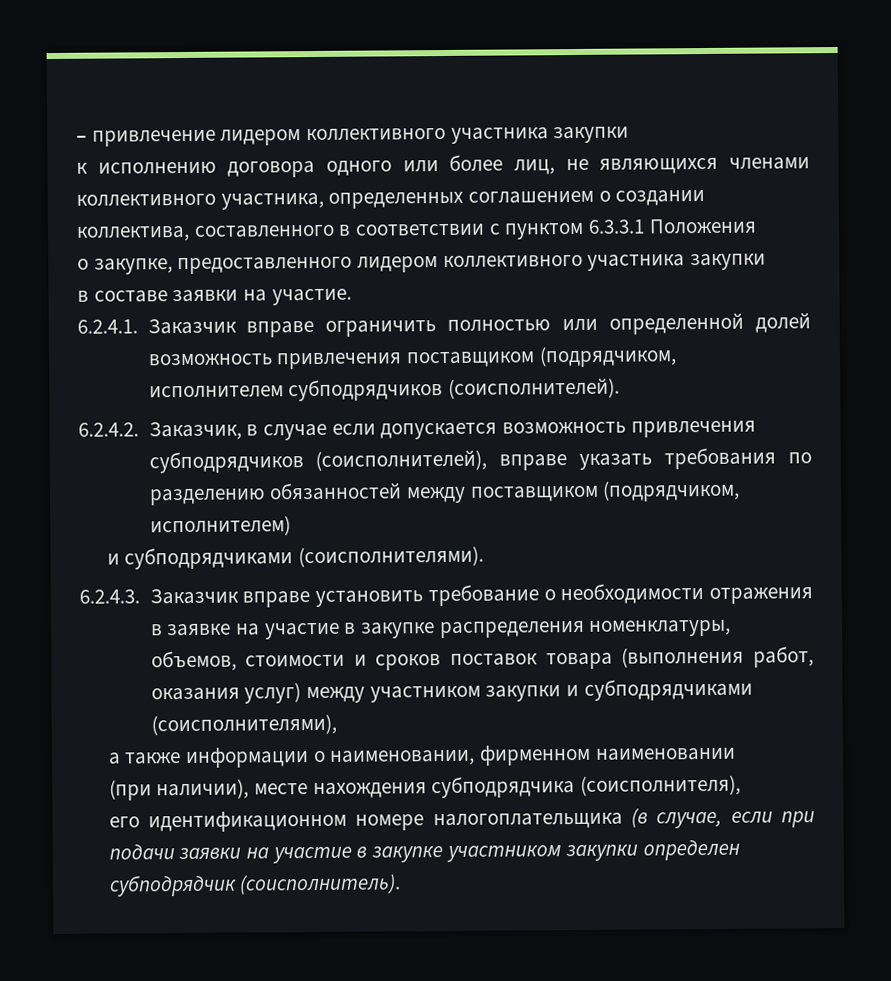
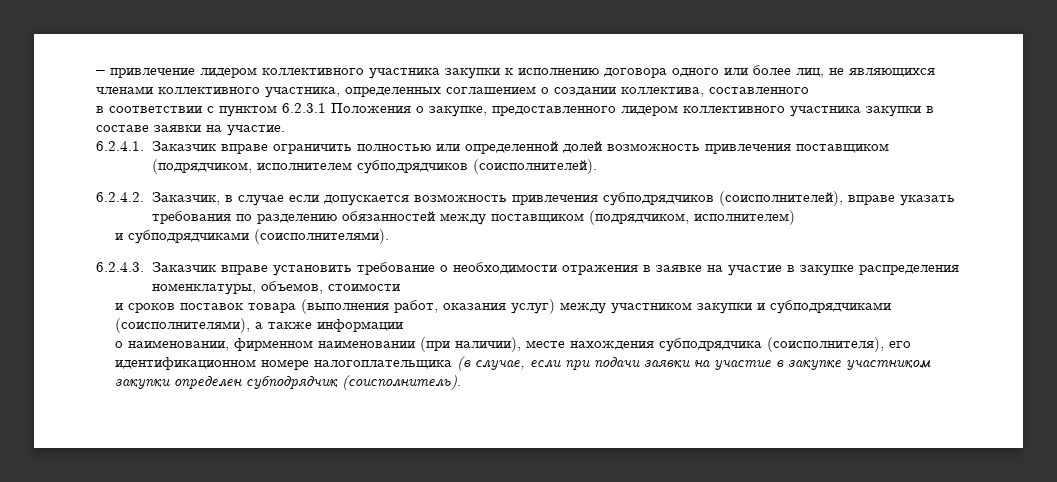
(630, 135) // -> (500, 73) none
(335, 231) none -> (809, 90) //
[588,219,646,234] 6.3.3.1 -> [282,103,326,113] 6.2.3.1
(757, 226) // -> (411, 108) none
(767, 262) // -> (921, 111) none
(346, 660) none -> (400, 287) //
(337, 724) // -> (250, 325) none
(309, 758) none -> (403, 325) //
(736, 754) // -> (415, 344) none
(741, 785) // -> (884, 344) none

